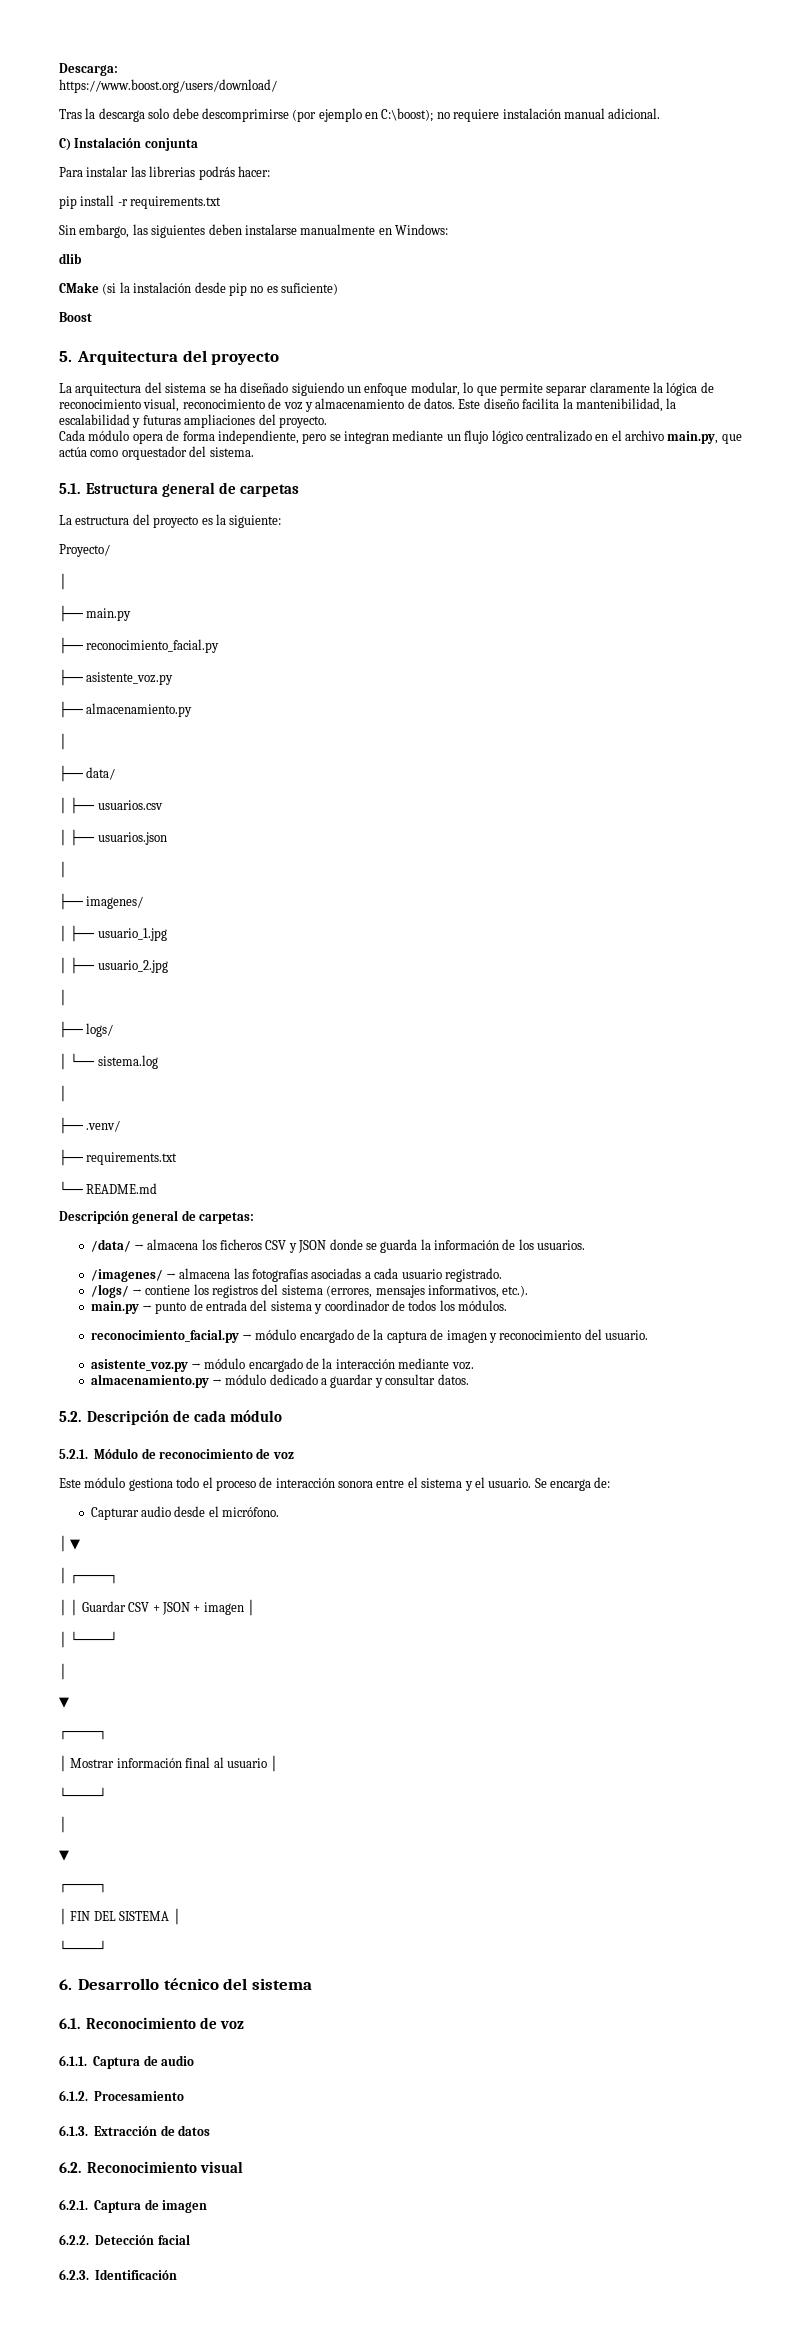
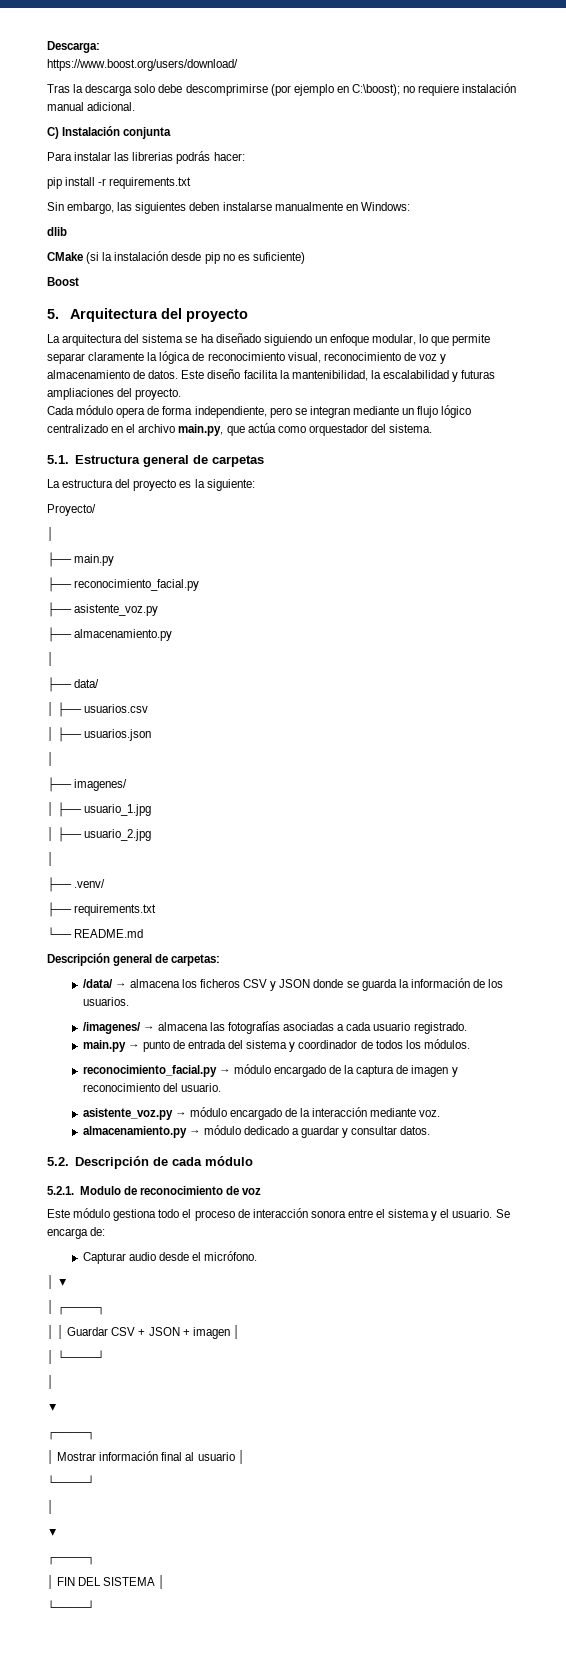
[59,1021,114,1038] [59,1053,158,1070] [59,1085,67,1102] // ├── logs/ // │ └── sistema.log // │ -> (54, 859) none
[90,1284,529,1298] // /logs/ → contiene los registros del sistema (errores, mensajes informativos, etc.). -> (467, 1028) none
[94,1448,139,1459] Módulo -> [79,1186,121,1195] Modulo
[59,1978,313,1990] [59,2017,245,2029] [59,2055,194,2069] [59,2090,185,2101] [59,2125,210,2136] [59,2161,244,2173] [59,2199,207,2213] [59,2234,190,2245] [59,2269,178,2280] // 6. Desarrollo técnico del sistema // 6.1. Reconocimiento de voz // 6.1.1. Captura de audio // 6.1.2. Procesamiento // 6.1.3. Extracción de datos // 6.2. Reconocimiento visual // 6.2.1. Captura de imagen // 6.2.2. Detección facial // 6.2.3. Identificación -> (95, 1605) none

